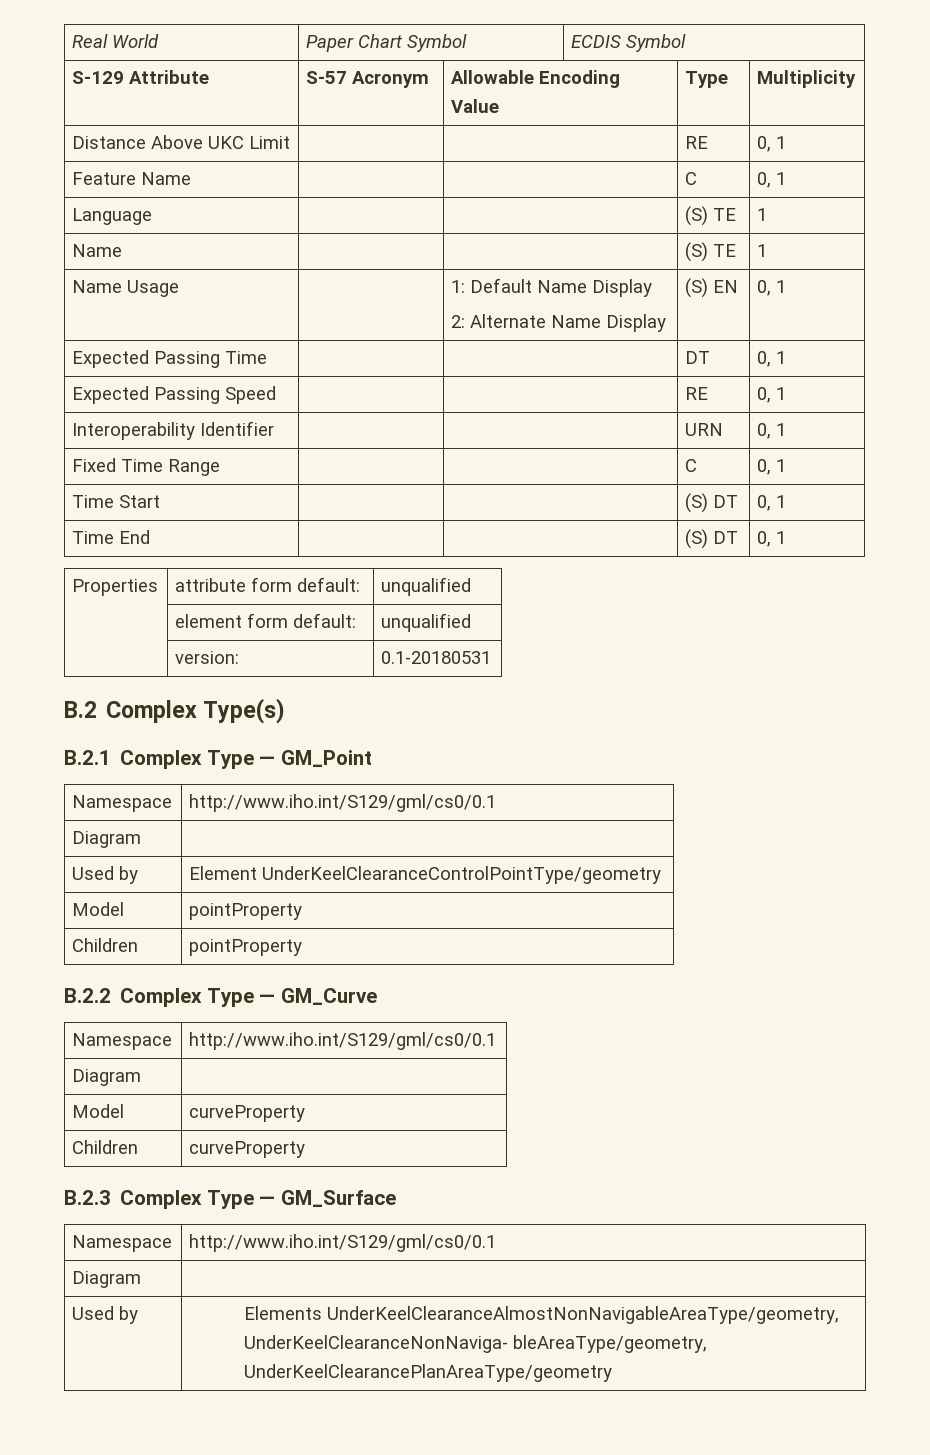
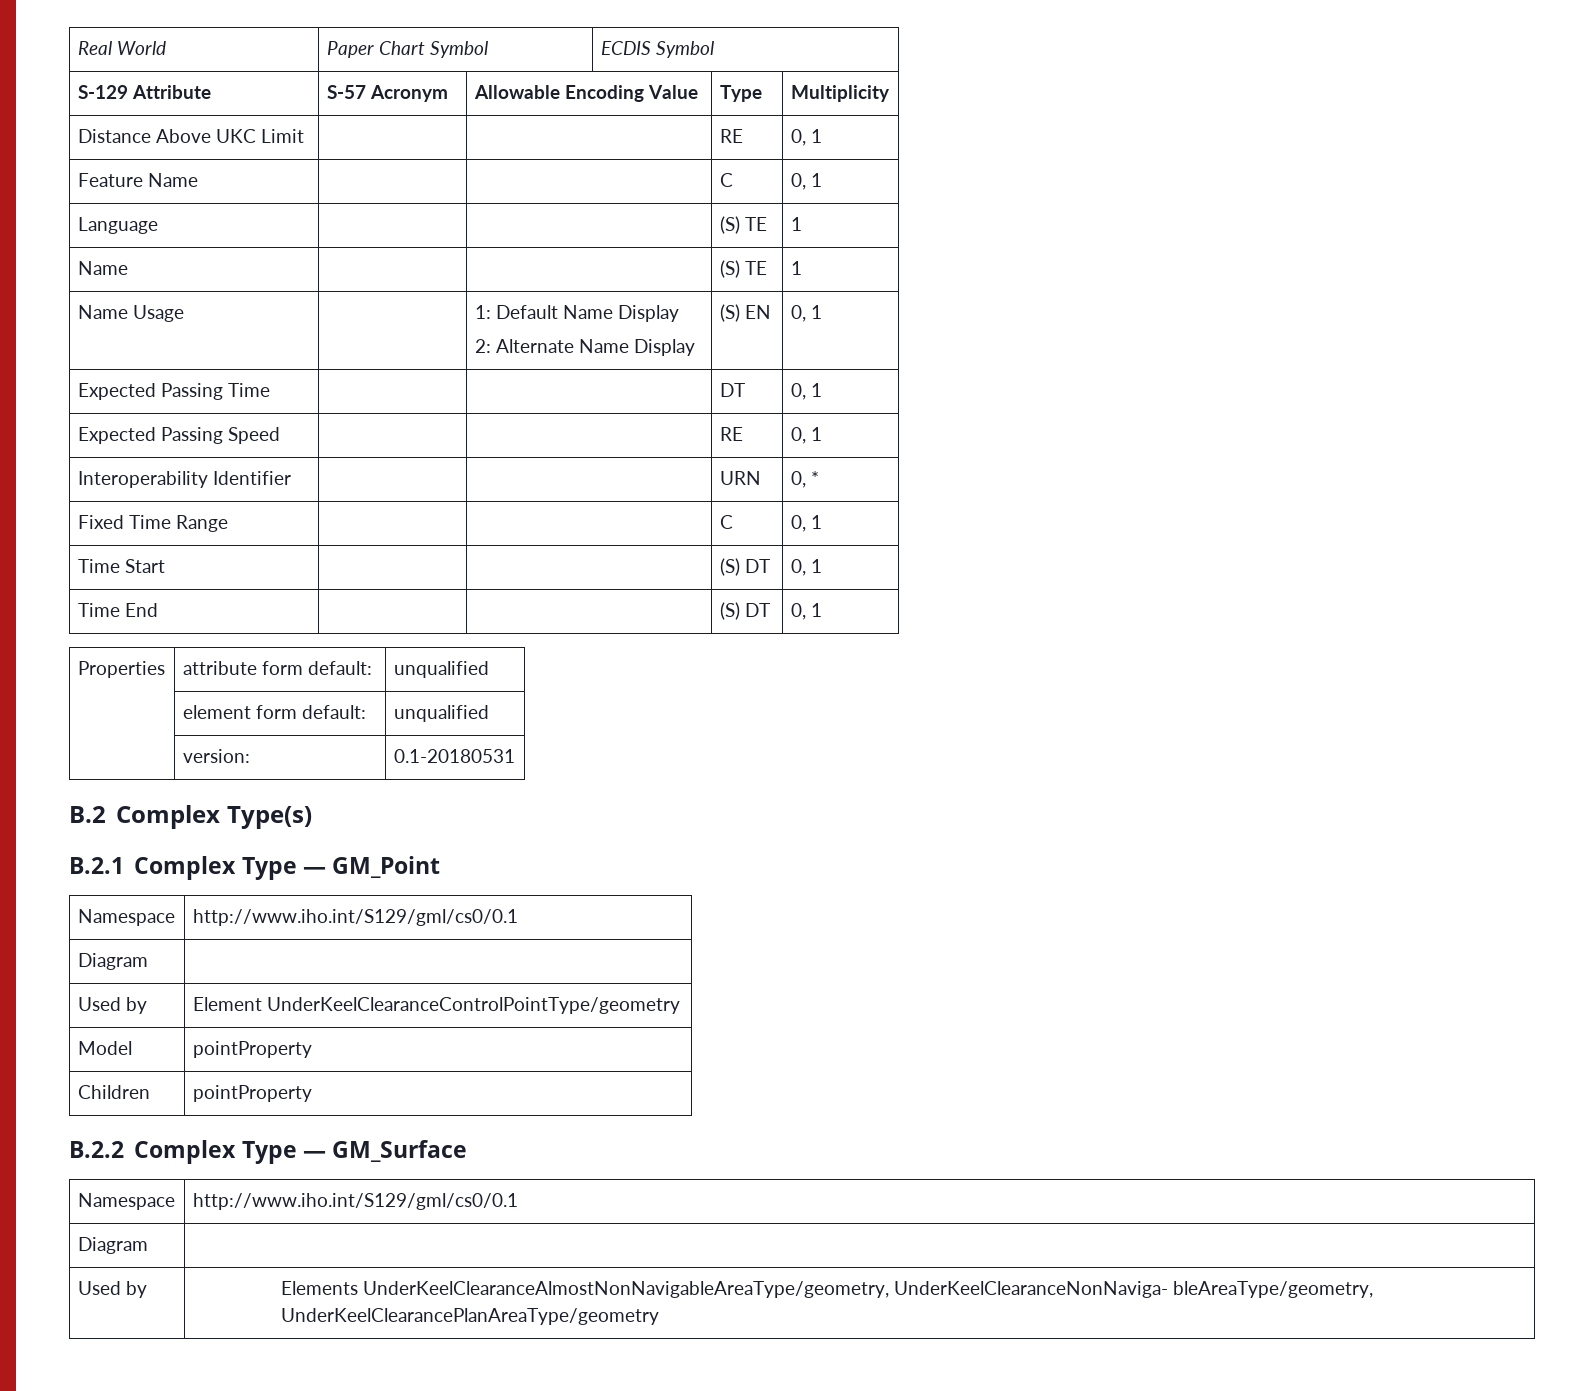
[776,423,787,436] 1 -> [810,471,819,485] *
[280,988,377,1005] [72,1033,173,1050] [189,1032,497,1050] [72,1069,142,1086] [72,1104,125,1118] [189,1105,306,1122] [72,1140,139,1154] [189,1141,306,1158] [64,1190,276,1209] GM_Curve // Namespace | http://www.iho.int/S129/gml/cs0/0.1 // Diagram | // Model | curveProperty // Children | curveProperty // B.2.3 Complex Type — -> (326, 1154) none

